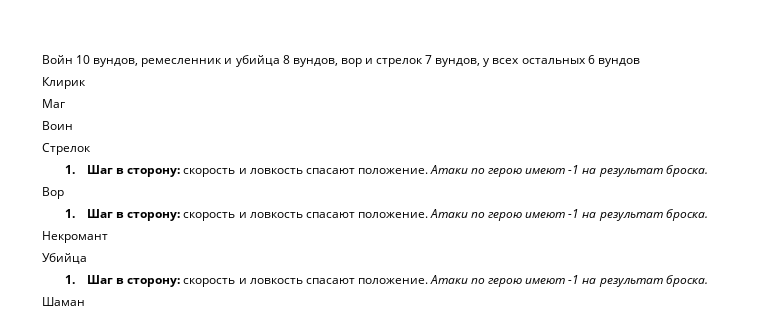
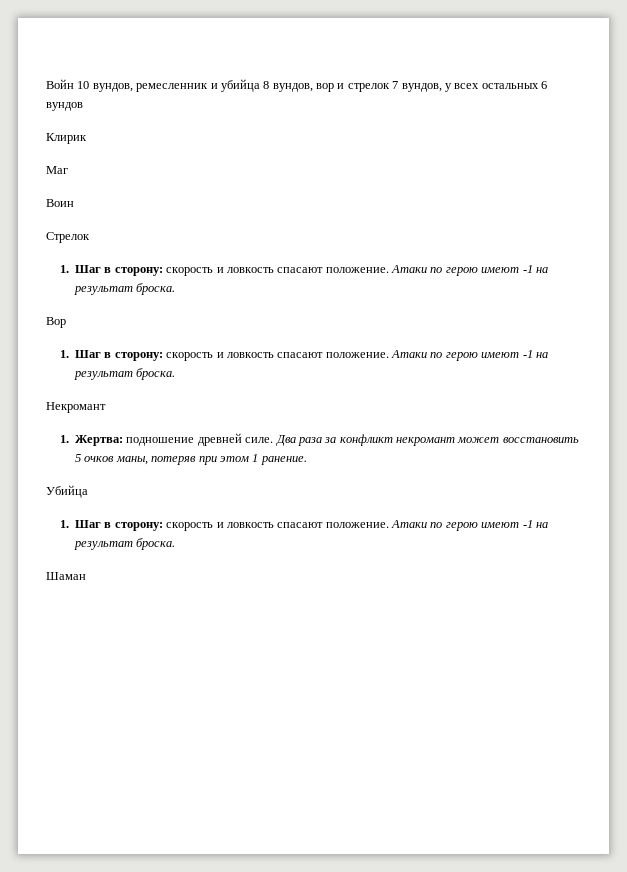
(108, 237) none -> [59,433,579,446] [75,454,307,465] // 1. Жертва: подношение древней силе. Два раза за конфликт некромант может восстановить 5 очков маны, потеряв при этом 1 ранение.

